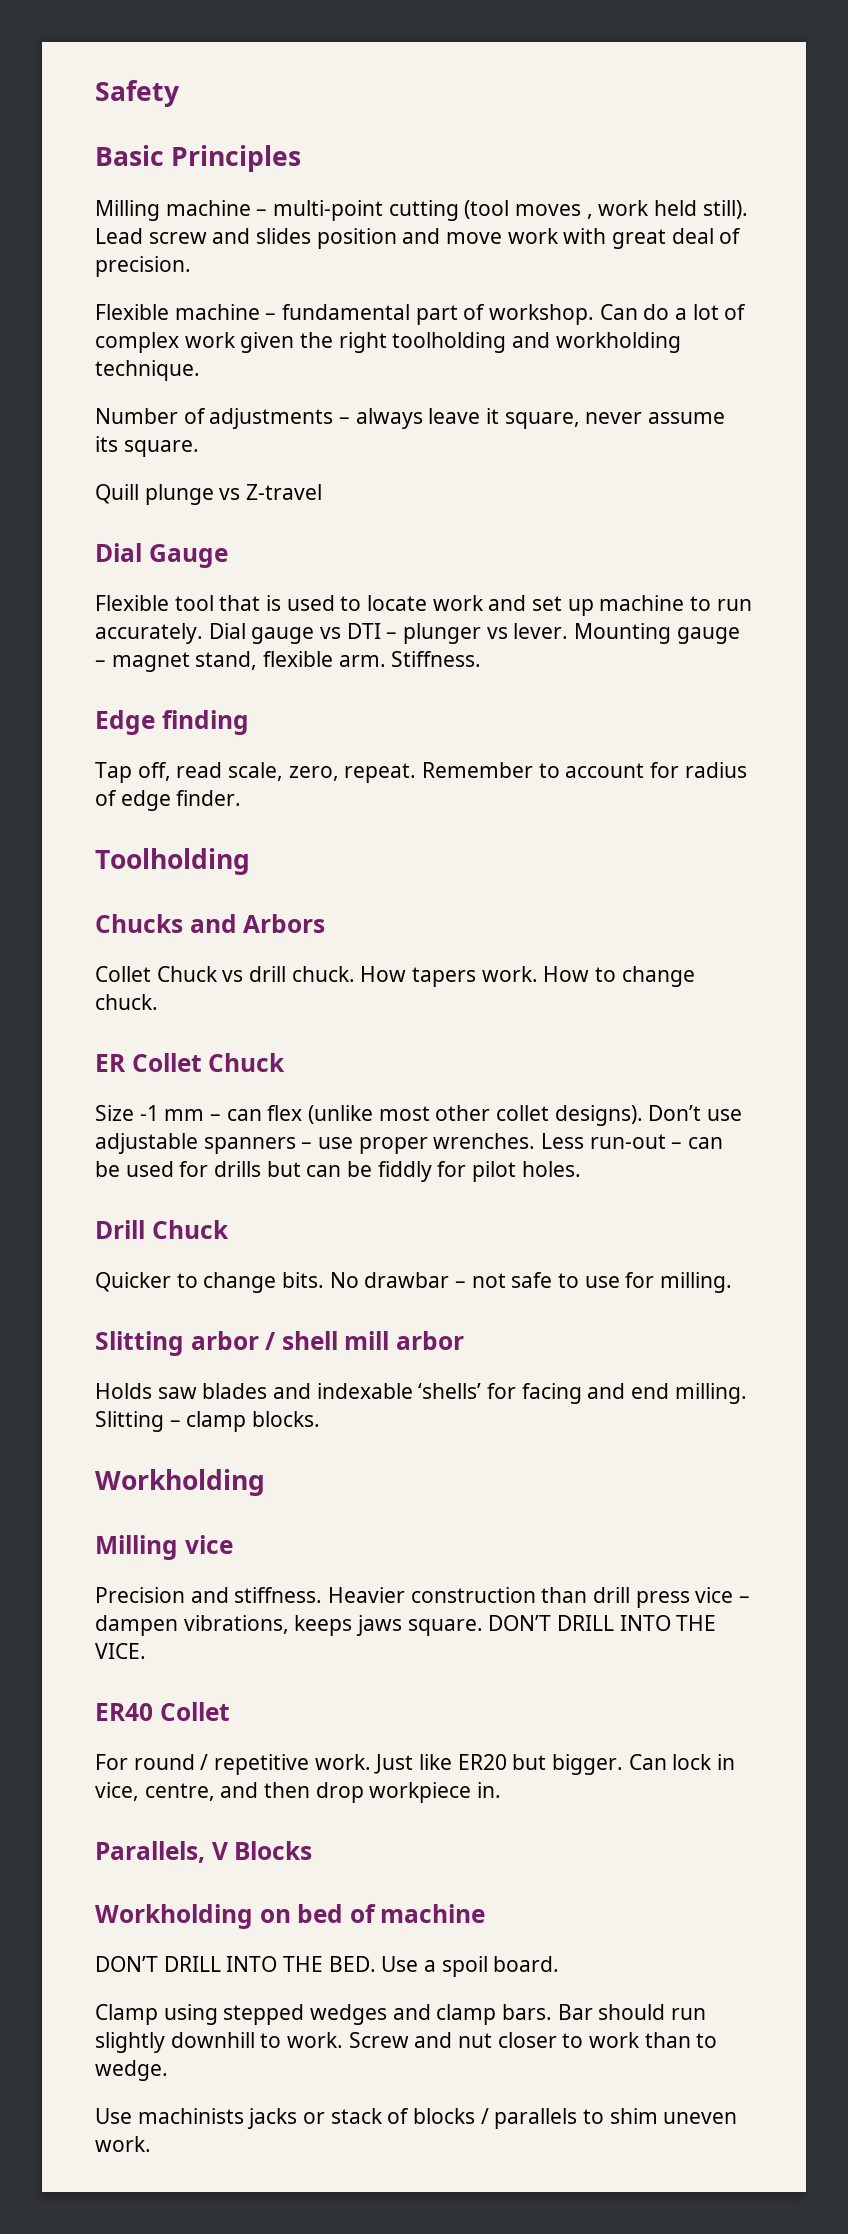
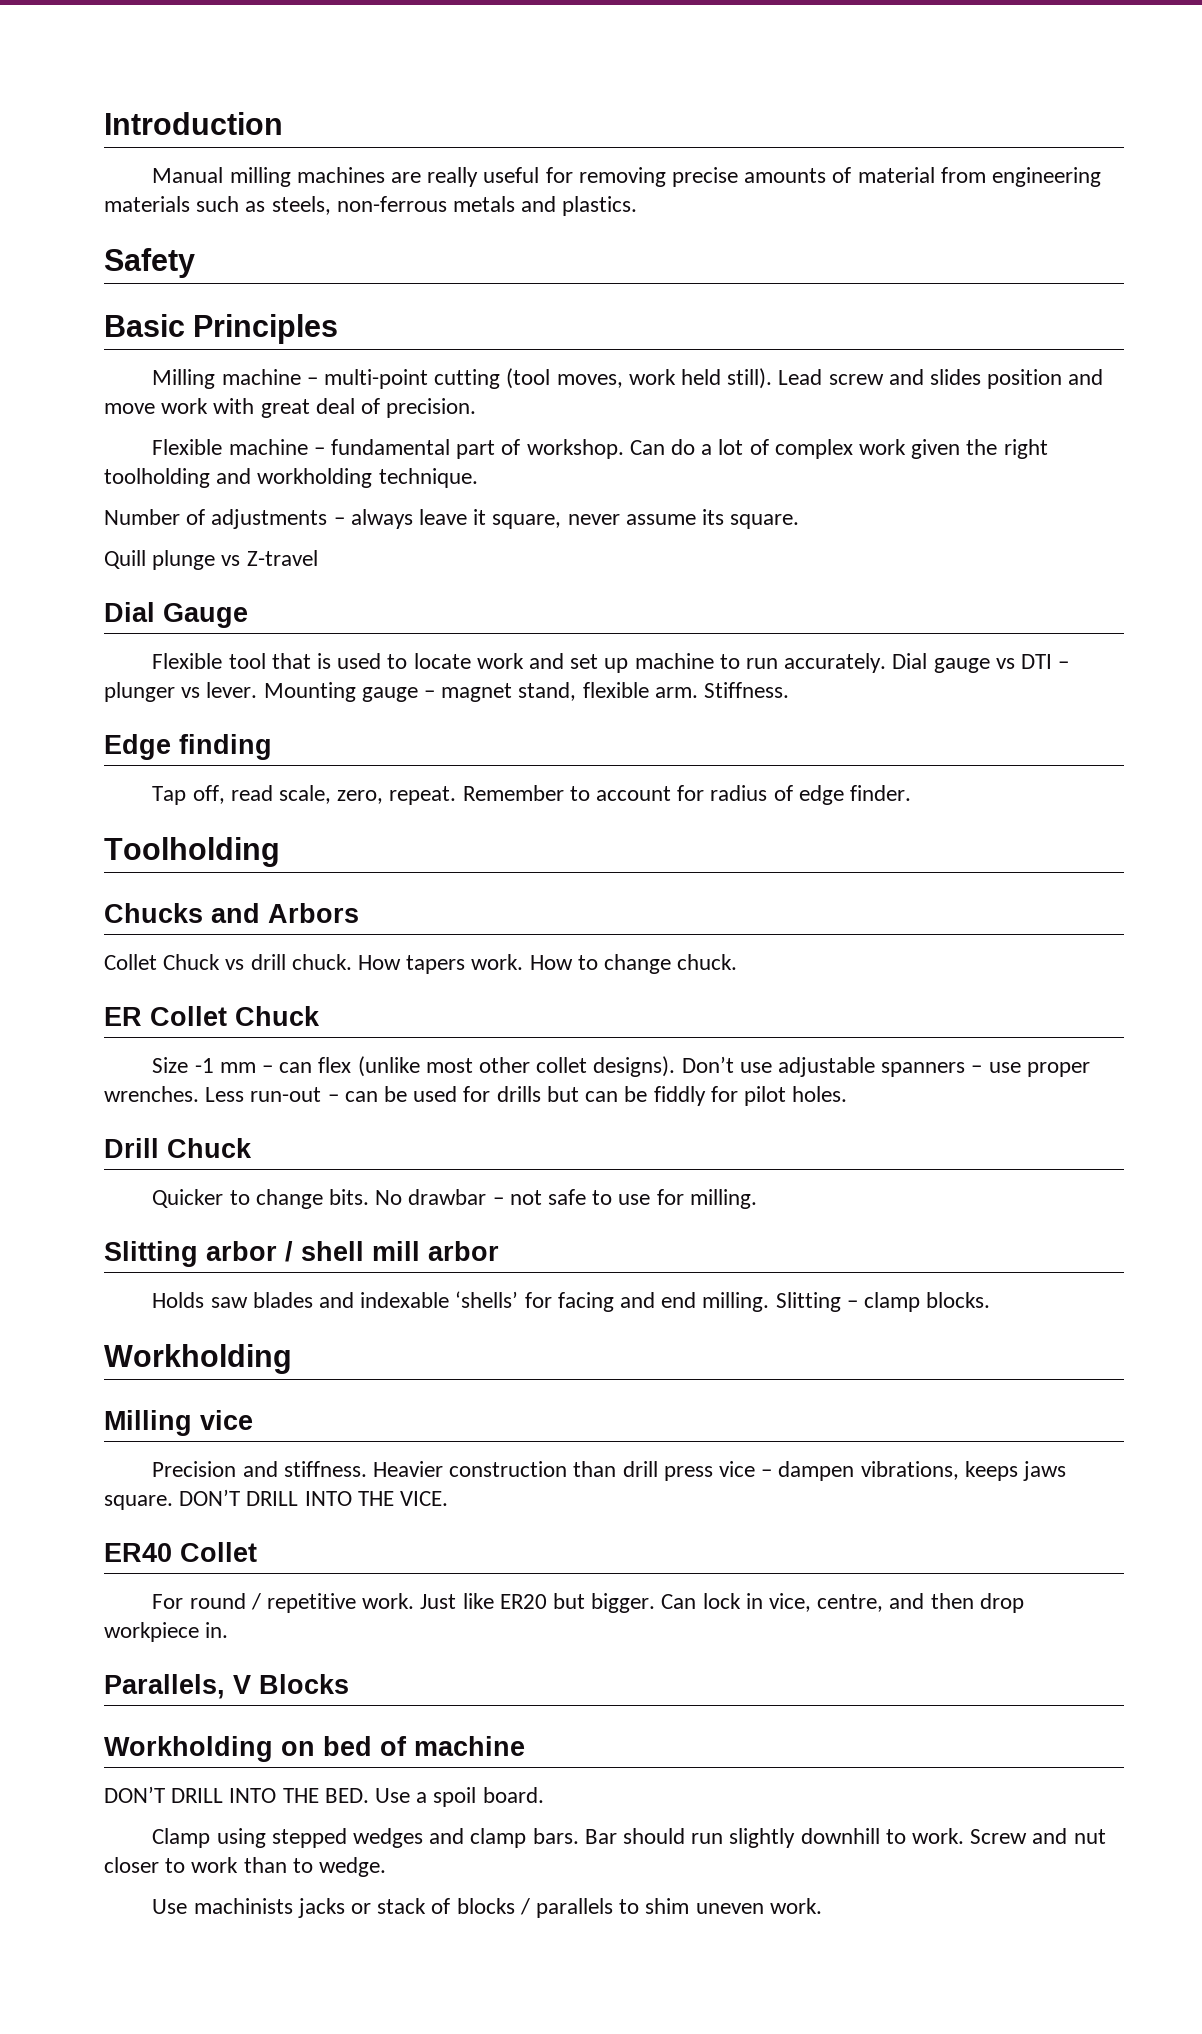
(95, 93) none -> [104,112,283,135] [152,167,1102,187] [104,196,638,216] Introduction // Manual milling machines are really useful for removing precise amounts of material from engineering materials such as steels, non-ferrous metals and plastics. //
[515,204,593,219] moves , -> [556,374,623,388] moves,

